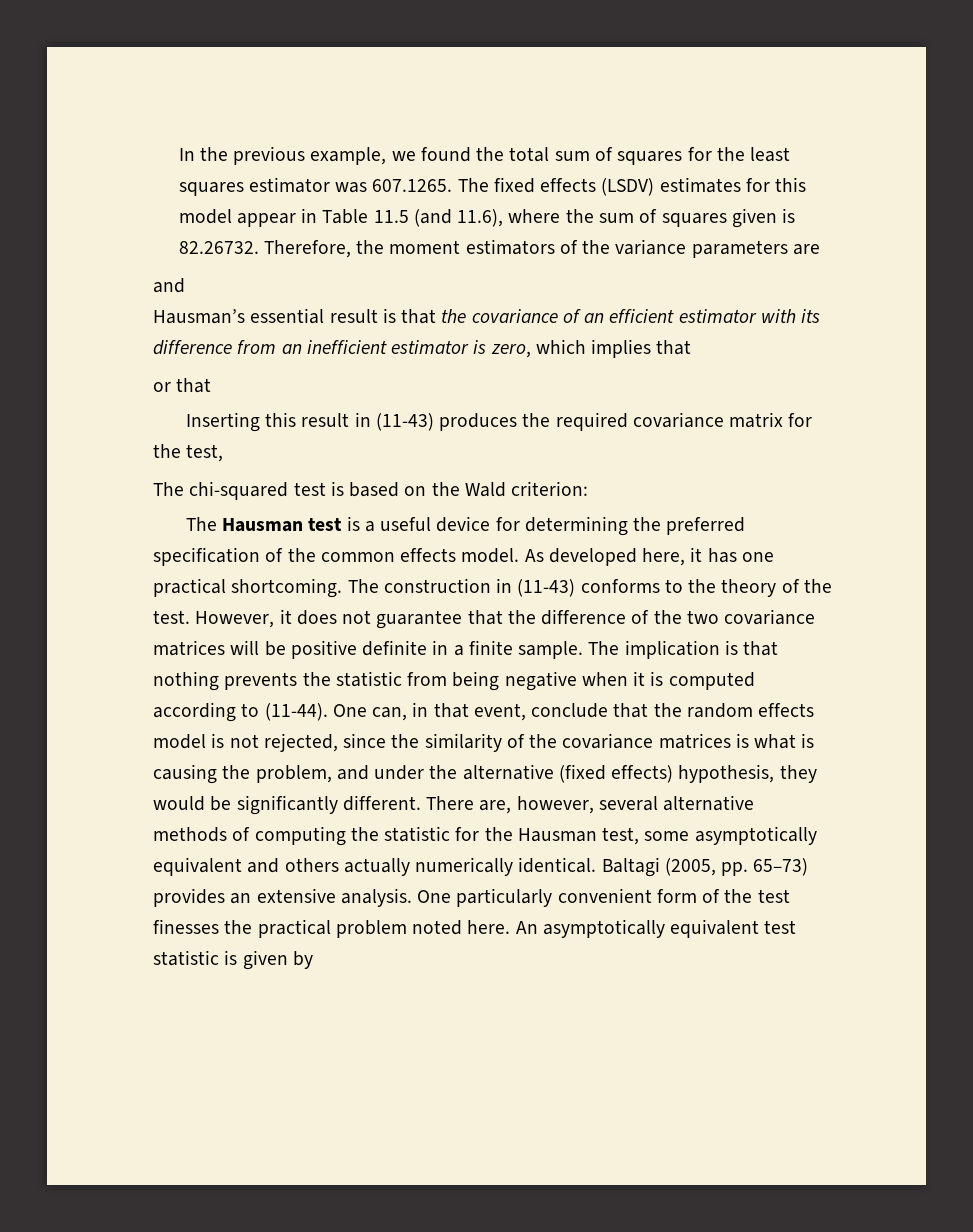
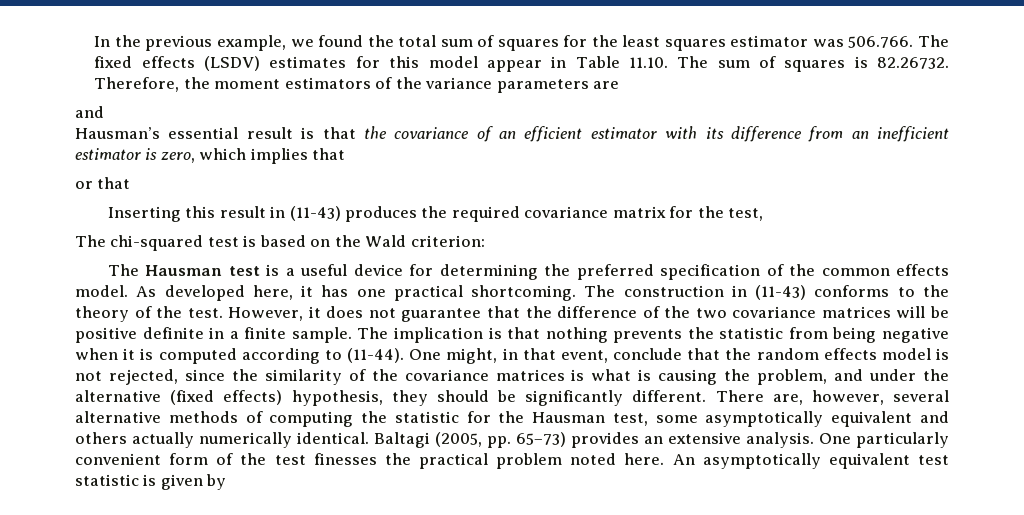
[372,179,453,192] 607.1265. -> [848,36,914,48] 506.766.
[373,208,777,228] 11.5 (and 11.6), where the sum of squares given -> [628,56,846,72] 11.10. The sum of squares
[372,707,408,721] can, -> [446,348,498,364] might,
[153,796,205,811] would -> [436,390,489,402] should

